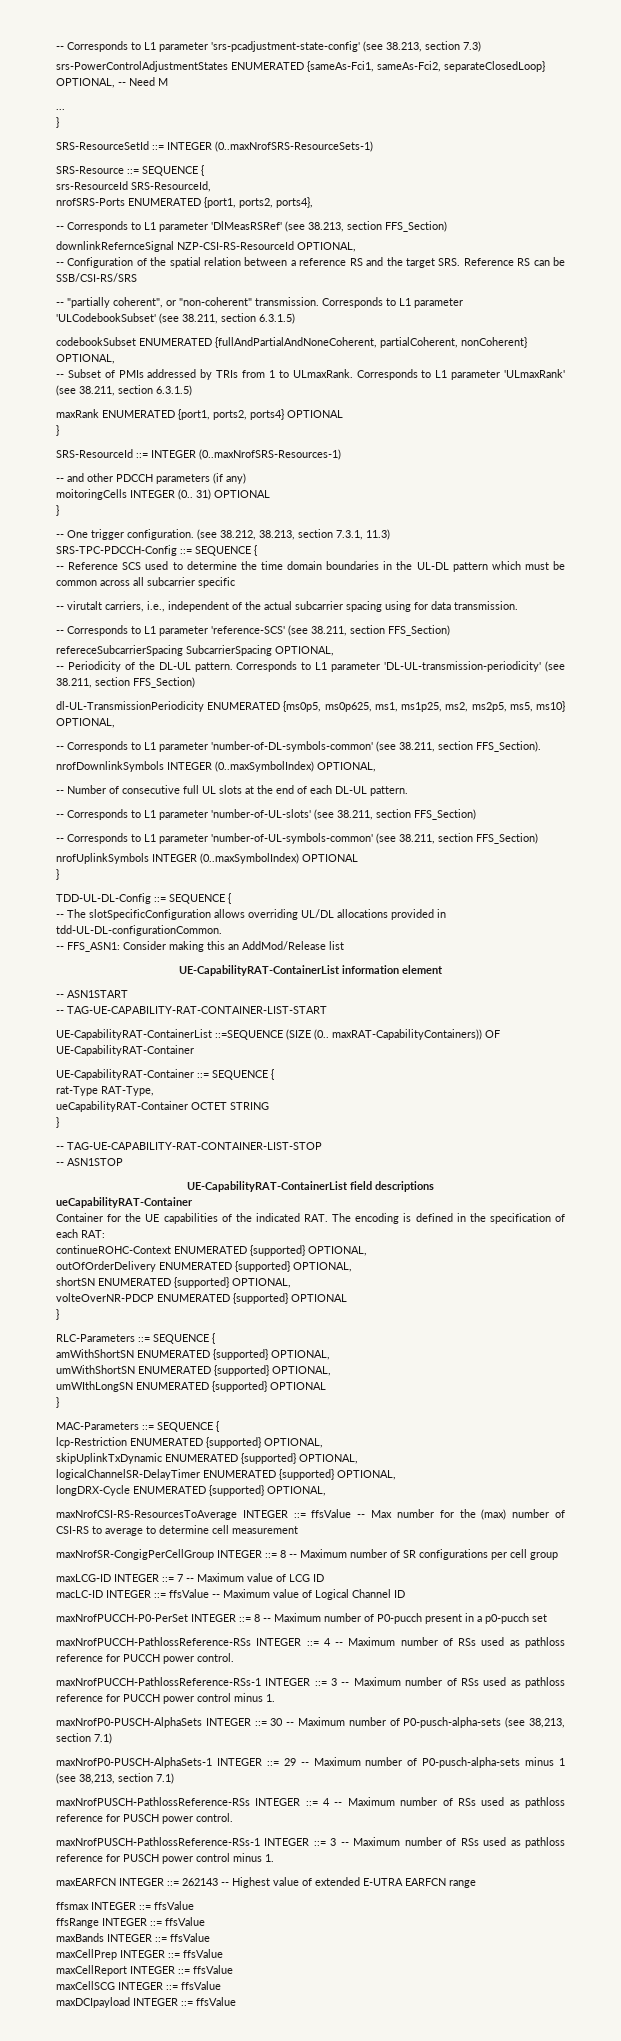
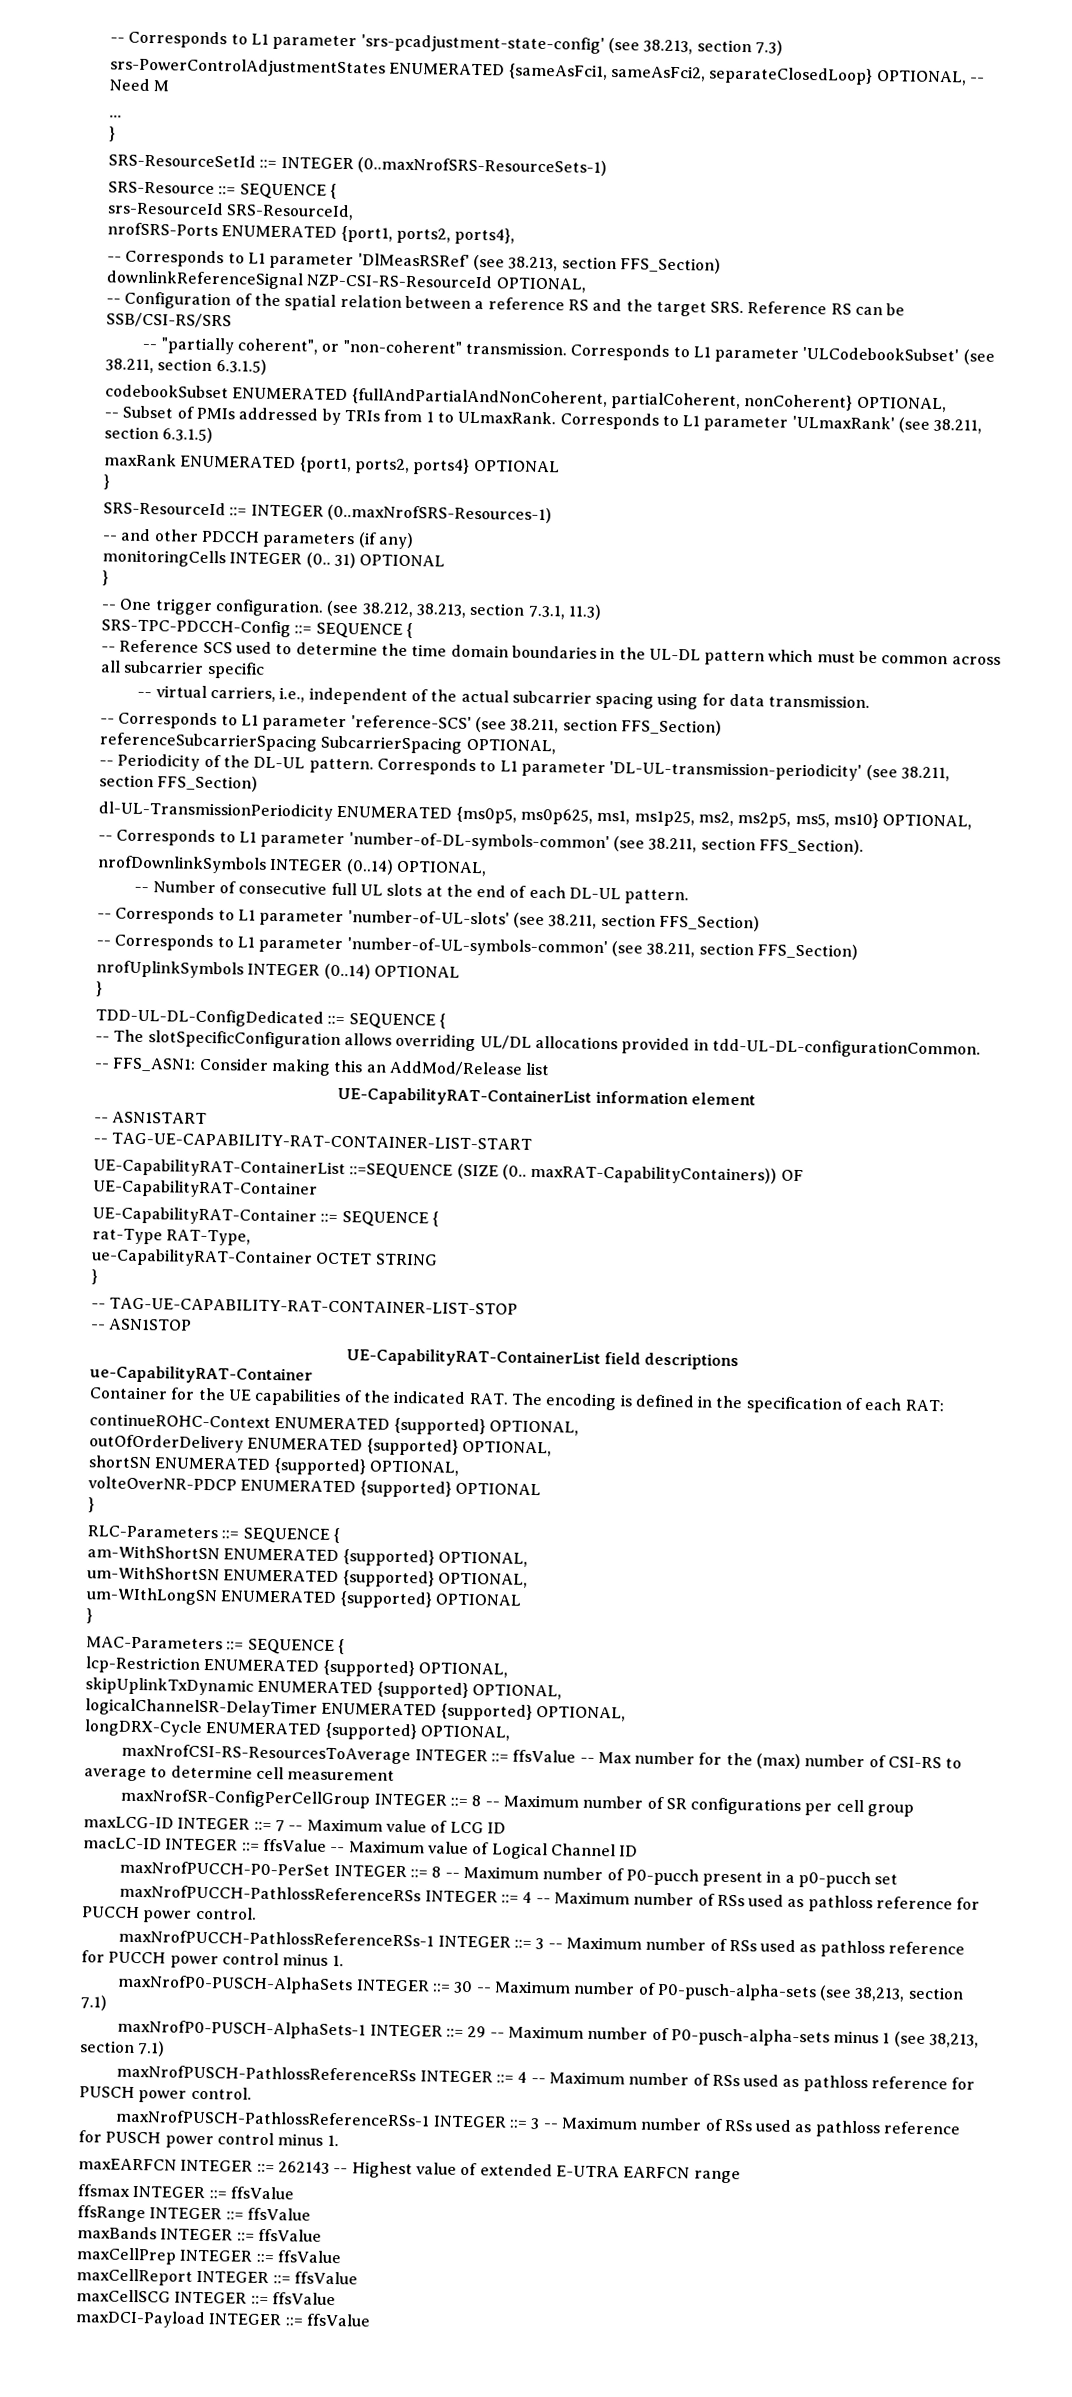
[307,61,441,72] {sameAs-Fci1, sameAs-Fci2, -> [508,63,706,82] {sameAsFci1, sameAsFci2,
[56,241,174,252] downlinkRefernceSignal -> [106,270,304,290] downlinkReferenceSignal
[215,337,377,348] {fullAndPartialAndNoneCoherent, -> [351,388,608,407] {fullAndPartialAndNonCoherent,
[56,489,127,500] moitoringCells -> [102,549,226,568] monitoringCells
[67,601,102,610] virutalt -> [155,685,207,698] virtual
[56,645,183,656] refereceSubcarrierSpacing -> [99,732,318,752] referenceSubcarrierSpacing
[215,761,314,772] (0..maxSymbolIndex) -> [345,859,394,875] (0..14)
[200,853,358,864] [56,869,59,880] [56,893,151,904] (0..maxSymbolIndex) OPTIONAL // } // TDD-UL-DL-Config -> [323,963,460,980] [96,981,103,997] [95,1008,324,1028] (0..14) OPTIONAL // } // TDD-UL-DL-ConfigDedicated
[56,1101,188,1112] ueCapabilityRAT-Container -> [91,1248,313,1268] ue-CapabilityRAT-Container
[56,1197,193,1208] ueCapabilityRAT-Container -> [89,1365,313,1385] ue-CapabilityRAT-Container
[56,1349,330,1360] [56,1365,331,1376] [56,1381,133,1392] amWithShortSN ENUMERATED {supported} OPTIONAL, // umWithShortSN ENUMERATED {supported} OPTIONAL, // umWIthLongSN -> [87,1545,528,1567] [87,1566,528,1588] [86,1587,218,1606] am-WithShortSN ENUMERATED {supported} OPTIONAL, // um-WithShortSN ENUMERATED {supported} OPTIONAL, // um-WIthLongSN
[56,1549,214,1560] maxNrofSR-CongigPerCellGroup -> [120,1788,371,1809] maxNrofSR-ConfigPerCellGroup
[56,1637,251,1646] maxNrofPUCCH-PathlossReference-RSs -> [119,1884,422,1902] maxNrofPUCCH-PathlossReferenceRSs
[56,1677,261,1686] maxNrofPUCCH-PathlossReference-RSs-1 -> [118,1929,435,1947] maxNrofPUCCH-PathlossReferenceRSs-1
[56,1797,250,1806] maxNrofPUSCH-PathlossReference-RSs -> [116,2064,417,2082] maxNrofPUSCH-PathlossReferenceRSs
[56,1837,260,1846] maxNrofPUSCH-PathlossReference-RSs-1 -> [115,2109,431,2127] maxNrofPUSCH-PathlossReferenceRSs-1
[56,1997,130,2008] maxDCIpayload -> [75,2310,206,2329] maxDCI-Payload

